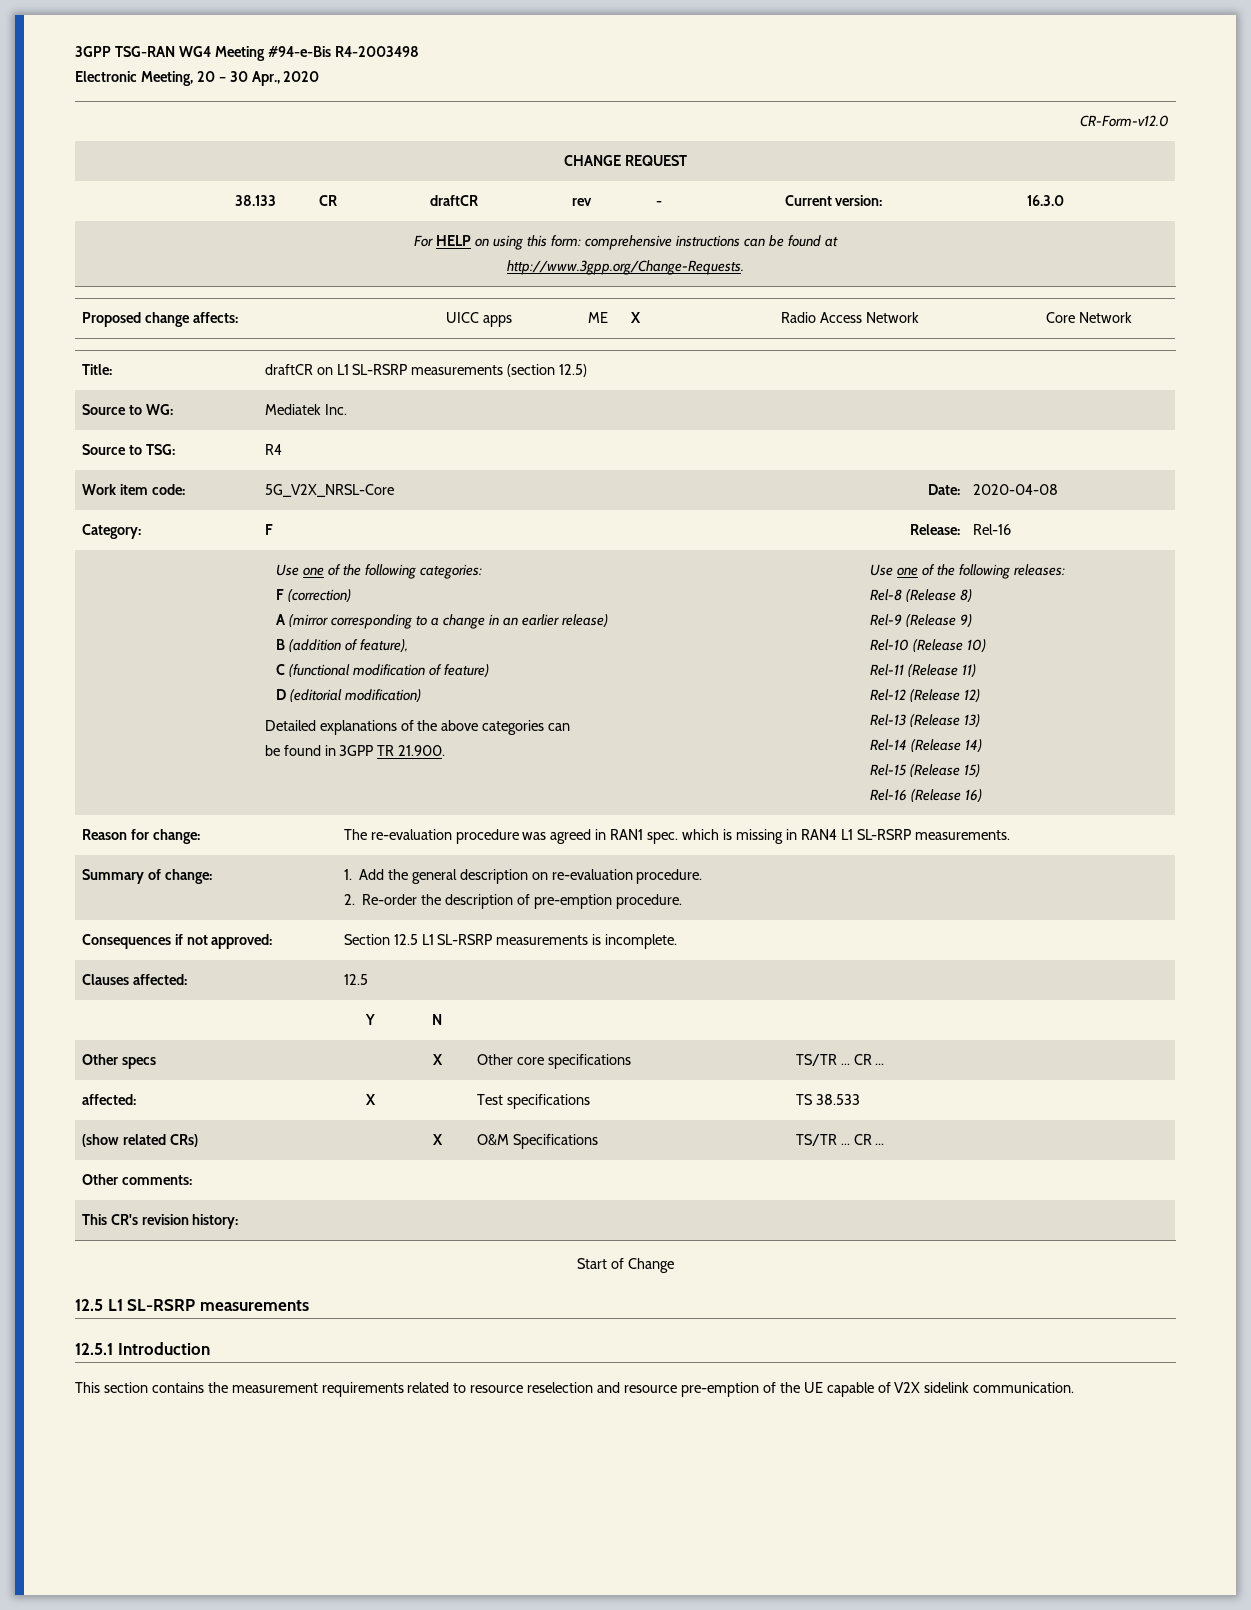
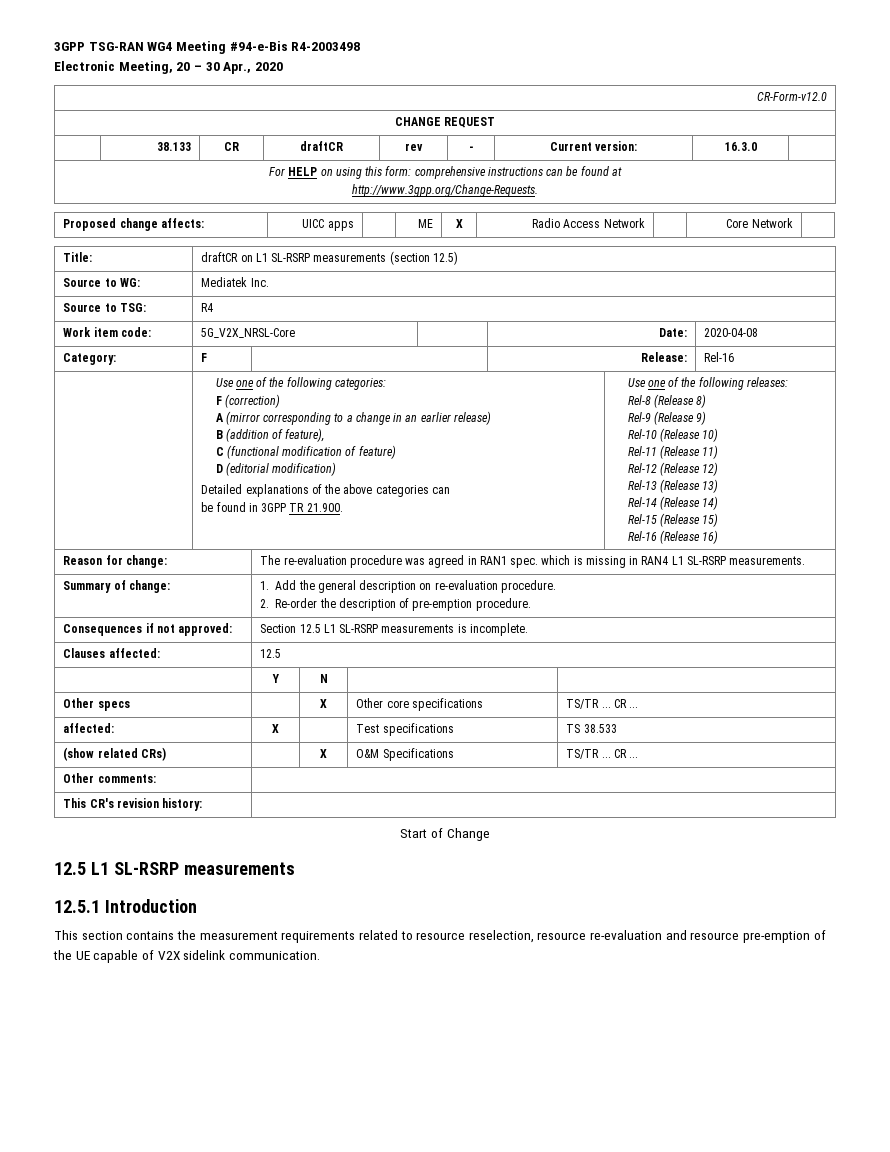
[527,1382,594,1393] reselection -> [468,930,663,943] reselection, resource re-evaluation

